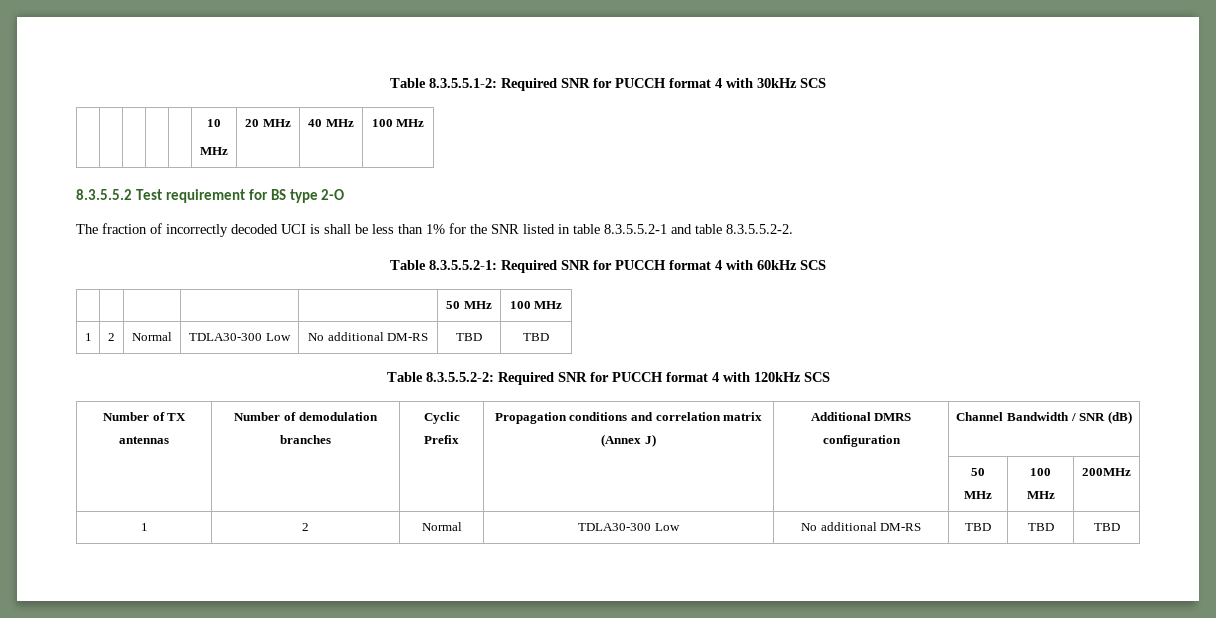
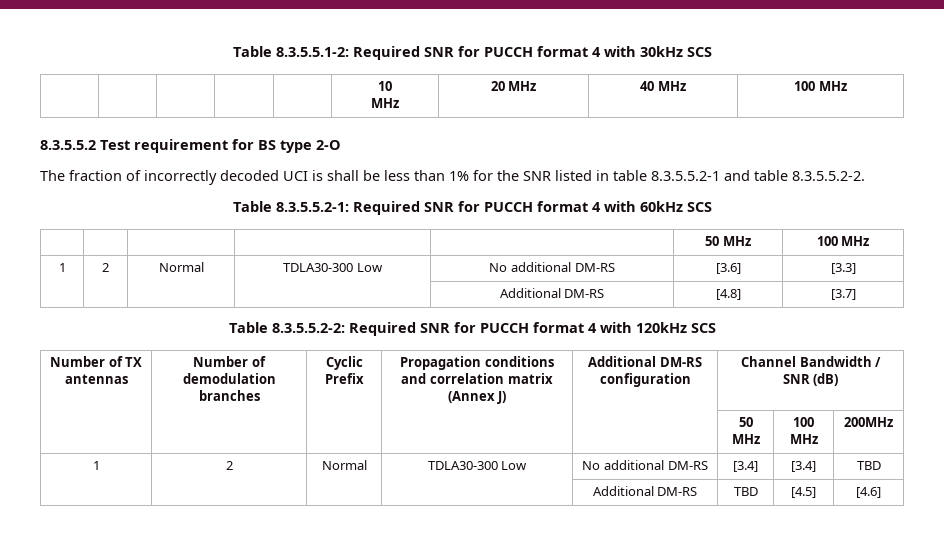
[456,333,482,341] [523,333,549,341] TBD | TBD -> [715,263,741,274] [830,263,856,274] [499,288,605,298] [715,289,741,300] [830,289,856,300] [3.6] | [3.3] // | | | | Additional DM-RS | [4.8] | [3.7]
[874,413,912,421] DMRS -> [659,357,702,367] DM-RS
[965,523,991,531] [1027,523,1054,531] [1093,523,1120,531] | TBD | TBD | TBD -> [733,461,758,472] [791,461,816,472] [856,461,881,470] [592,486,698,496] [733,487,758,496] [791,487,816,498] [856,487,881,498] | [3.4] | [3.4] | TBD // | | | | Additional DM-RS | TBD | [4.5] | [4.6]

